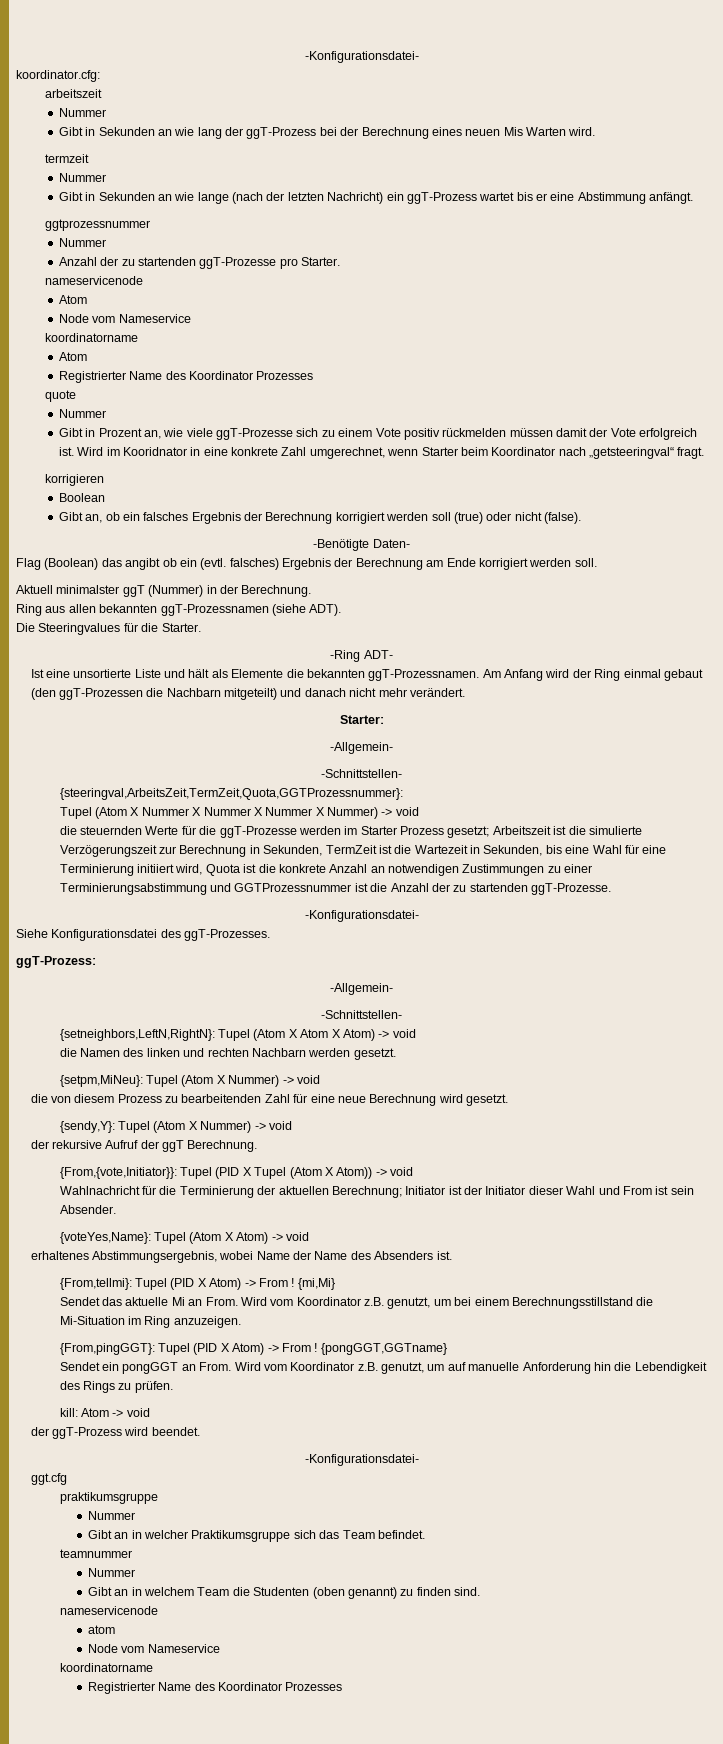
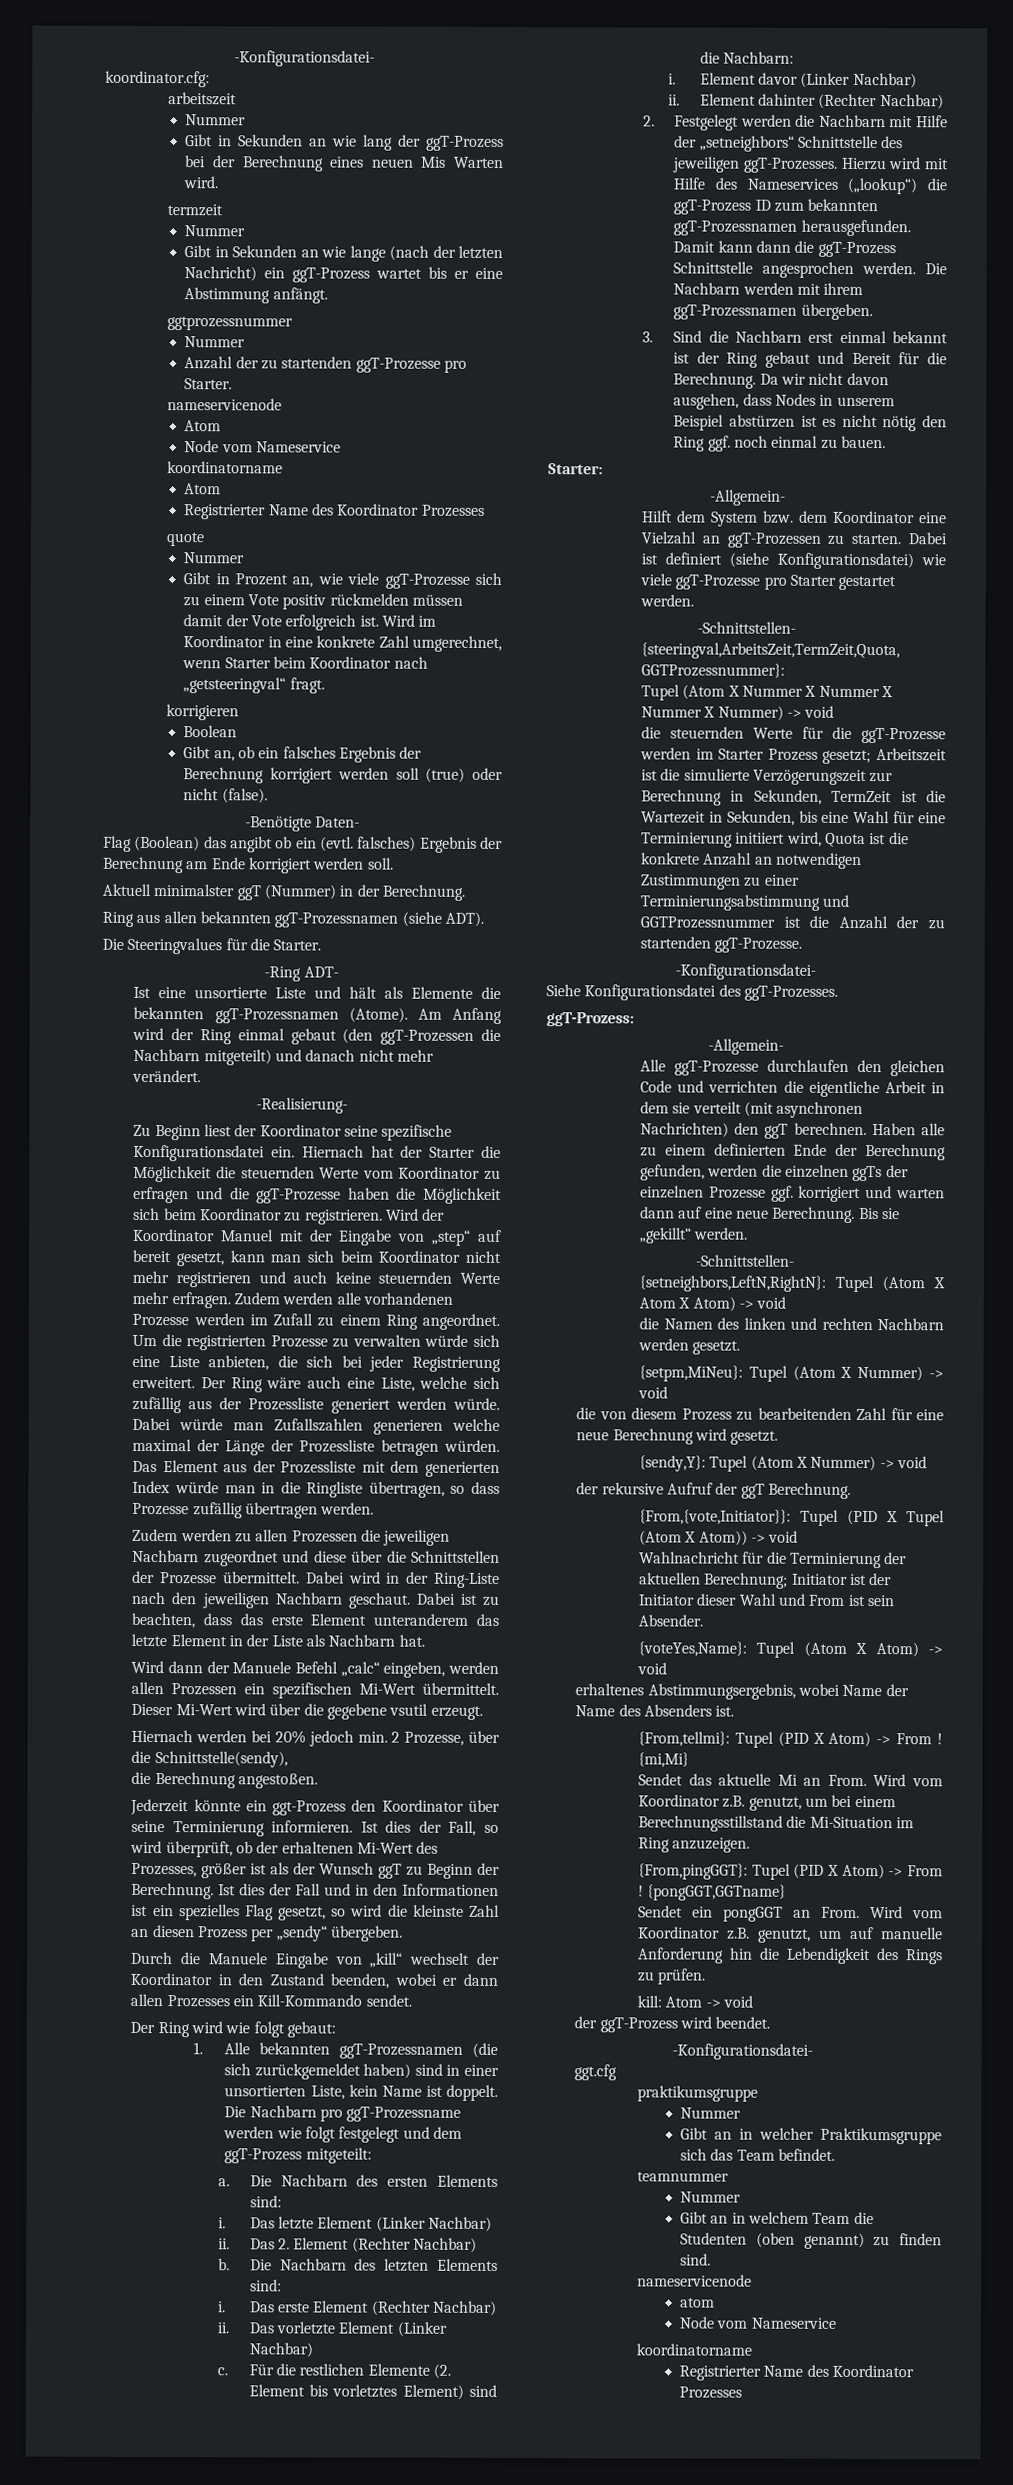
[122,447,187,456] Kooridnator -> [183,635,266,648] Koordinator
[368,669,480,681] ggT-Prozessnamen. -> [214,1007,408,1024] ggT-Prozessnamen (Atome).
[339,715,384,724] [330,742,393,754] Starter: // -Allgemein- -> [255,1097,348,1114] [133,1124,453,1141] [133,1144,502,1162] [133,1165,501,1183] [133,1186,502,1204] [133,1207,446,1225] [133,1228,502,1246] [132,1249,501,1267] [132,1270,500,1288] [132,1291,453,1309] [132,1313,501,1330] [132,1334,500,1351] [132,1355,501,1372] [132,1376,500,1393] [132,1396,500,1414] [132,1417,501,1435] [132,1438,500,1456] [132,1460,501,1477] [132,1480,500,1498] [132,1502,375,1519] [132,1528,451,1546] [132,1549,500,1567] [132,1570,501,1588] [131,1591,500,1609] [131,1612,499,1629] [131,1633,425,1648] [131,1660,499,1678] [131,1681,500,1699] [131,1703,483,1720] [131,1729,500,1747] [131,1750,288,1768] [131,1771,318,1789] [130,1798,501,1816] [131,1820,500,1837] [130,1840,439,1858] [131,1862,500,1879] [131,1882,499,1900] [131,1904,500,1921] [131,1925,403,1942] [130,1951,501,1969] [130,1972,498,1989] [130,1993,412,2008] [130,2021,336,2038] [193,2042,498,2059] [224,2063,500,2080] [224,2084,498,2101] [224,2105,462,2122] [223,2126,462,2143] [224,2147,372,2164] [218,2174,498,2187] [249,2195,282,2208] [218,2216,493,2232] [218,2237,478,2253] [218,2258,498,2272] [249,2279,282,2292] [218,2300,498,2316] [217,2321,447,2337] [248,2342,313,2358] [217,2363,452,2379] [248,2384,497,2400] [699,51,795,64] [668,72,917,89] [668,93,944,110] [643,114,948,131] [674,135,904,152] [672,156,950,173] [673,177,947,195] [673,198,879,215] [673,219,911,237] [673,240,896,258] [673,261,947,278] [673,282,864,295] [673,303,873,321] [642,330,948,344] [673,351,947,368] [673,372,889,389] [673,393,895,410] [673,414,947,432] [673,435,886,452] [548,463,603,475] [709,489,786,506] [642,510,947,527] [641,531,947,548] [641,552,946,570] [640,573,897,591] [640,594,695,607] -Realisierung- // Zu Beginn liest der Koordinator seine spezifische Konfigurationsdatei ein. Hiernach hat der Starter die Möglichkeit die steuernden Werte vom Koordinator zu erfragen und die ggT-Prozesse haben die Möglichkeit sich beim Koordinator zu registrieren. Wird der Koordinator Manuel mit der Eingabe von „step“ auf bereit gesetzt, kann man sich beim Koordinator nicht mehr registrieren und auch keine steuernden Werte mehr erfragen. Zudem werden alle vorhandenen Prozesse werden im Zufall zu einem Ring angeordnet. Um die registrierten Prozesse zu verwalten würde sich eine Liste anbieten, die sich bei jeder Registrierung erweitert. Der Ring wäre auch eine Liste, welche sich zufällig aus der Prozessliste generiert werden würde. Dabei würde man Zufallszahlen generieren welche maximal der Länge der Prozessliste betragen würden. Das Element aus der Prozessliste mit dem generierten Index würde man in die Ringliste übertragen, so dass Prozesse zufällig übertragen werden. // Zudem werden zu allen Prozessen die jeweiligen Nachbarn zugeordnet und diese über die Schnittstellen der Prozesse übermittelt. Dabei wird in der Ring-Liste nach den jeweiligen Nachbarn geschaut. Dabei ist zu beachten, dass das erste Element unteranderem das letzte Element in der Liste als Nachbarn hat. // Wird dann der Manuele Befehl „calc“ eingeben, werden allen Prozessen ein spezifischen Mi-Wert übermittelt. Dieser Mi-Wert wird über die gegebene vsutil erzeugt. // Hiernach werden bei 20% jedoch min. 2 Prozesse, über die Schnittstelle(sendy), // die Berechnung angestoßen. // Jederzeit könnte ein ggt-Prozess den Koordinator über seine Terminierung informieren. Ist dies der Fall, so wird überprüft, ob der erhaltenen Mi-Wert des Prozesses, größer ist als der Wunsch ggT zu Beginn der Berechnung. Ist dies der Fall und in den Informationen ist ein spezielles Flag gesetzt, so wird die kleinste Zahl an diesen Prozess per „sendy“ übergeben. // Durch die Manuele Eingabe von „kill“ wechselt der Koordinator in den Zustand beenden, wobei er dann allen Prozesses ein Kill-Kommando sendet. // Der Ring wird wie folgt gebaut: // 1. Alle bekannten ggT-Prozessnamen (die sich zurückgemeldet haben) sind in einer unsortierten Liste, kein Name ist doppelt. Die Nachbarn pro ggT-Prozessname werden wie folgt festgelegt und dem ggT-Prozess mitgeteilt: // a. Die Nachbarn des ersten Elements sind: // i. Das letzte Element (Linker Nachbar) // ii. Das 2. Element (Rechter Nachbar) // b. Die Nachbarn des letzten Elements sind: // i. Das erste Element (Rechter Nachbar) // ii. Das vorletzte Element (Linker Nachbar) // c. Für die restlichen Elemente (2. Element bis vorletztes Element) sind die Nachbarn: // i. Element davor (Linker Nachbar) // ii. Element dahinter (Rechter Nachbar) // 2. Festgelegt werden die Nachbarn mit Hilfe der „setneighbors“ Schnittstelle des jeweiligen ggT-Prozesses. Hierzu wird mit Hilfe des Nameservices („lookup“) die ggT-Prozess ID zum bekannten ggT-Prozessnamen herausgefunden. Damit kann dann die ggT-Prozess Schnittstelle angesprochen werden. Die Nachbarn werden mit ihrem ggT-Prozessnamen übergeben. // 3. Sind die Nachbarn erst einmal bekannt ist der Ring gebaut und Bereit für die Berechnung. Da wir nicht davon ausgehen, dass Nodes in unserem Beispiel abstürzen ist es nicht nötig den Ring ggf. noch einmal zu bauen. // Starter: // -Allgemein- // Hilft dem System bzw. dem Koordinator eine Vielzahl an ggT-Prozessen zu starten. Dabei ist definiert (siehe Konfigurationsdatei) wie viele ggT-Prozesse pro Starter gestartet werden.
(393, 989) none -> [640,1059,945,1077] [640,1080,945,1098] [640,1101,864,1118] [640,1122,945,1139] [640,1143,946,1161] [640,1164,909,1182] [640,1185,945,1202] [640,1206,900,1223] [639,1227,749,1244] // Alle ggT-Prozesse durchlaufen den gleichen Code und verrichten die eigentliche Arbeit in dem sie verteilt (mit asynchronen Nachrichten) den ggT berechnen. Haben alle zu einem definierten Ende der Berechnung gefunden, werden die einzelnen ggTs der einzelnen Prozesse ggf. korrigiert und warten dann auf eine neue Berechnung. Bis sie „gekillt“ werden.

